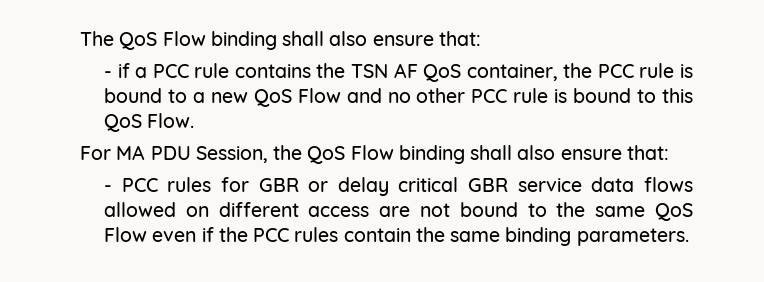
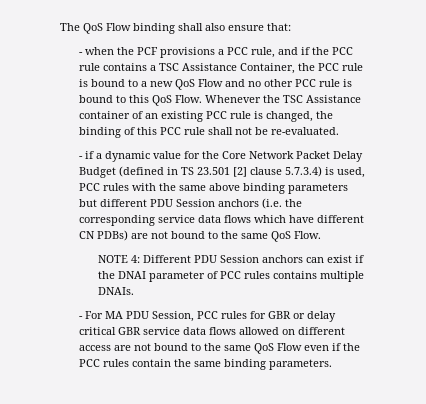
[117,63,558,82] if a PCC rule contains the TSN AF QoS container, -> [85,47,354,58] [79,63,296,74] when the PCF provisions a PCC rule, and if the PCC rule contains a TSC Assistance Container,
[80,145,669,164] [103,185,112,192] // For MA PDU Session, the QoS Flow binding shall also ensure that: // - -> [205,95,362,103] [79,111,334,122] [79,127,340,138] [79,151,364,162] [79,166,366,178] [79,183,349,194] [79,198,303,209] [79,215,365,226] [79,230,322,242] [98,255,365,263] [98,271,365,282] [98,287,135,295] [79,311,195,322] Whenever the TSC Assistance container of an existing PCC rule is changed, the binding of this PCC rule shall not be re-evaluated. // - if a dynamic value for the Core Network Packet Delay Budget (defined in TS 23.501 [2] clause 5.7.3.4) is used, PCC rules with the same above binding parameters but different PDU Session anchors (i.e. the corresponding service data flows which have different CN PDBs) are not bound to the same QoS Flow. // NOTE 4: Different PDU Session anchors can exist if the DNAI parameter of PCC rules contains multiple DNAIs. // - For MA PDU Session,

